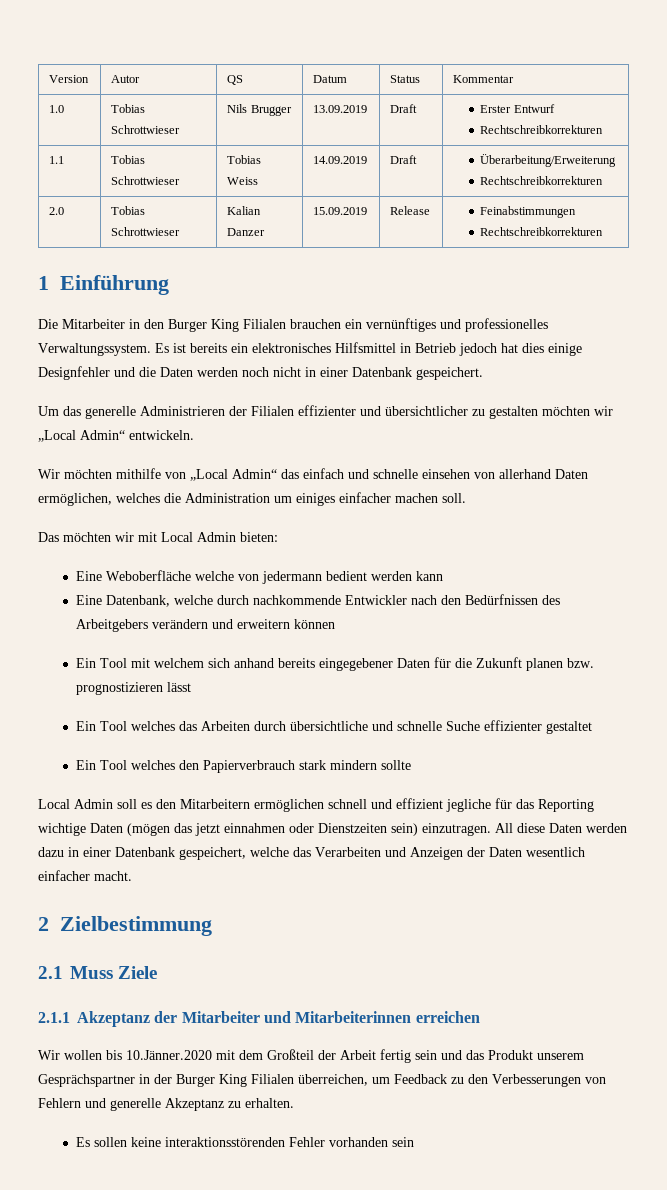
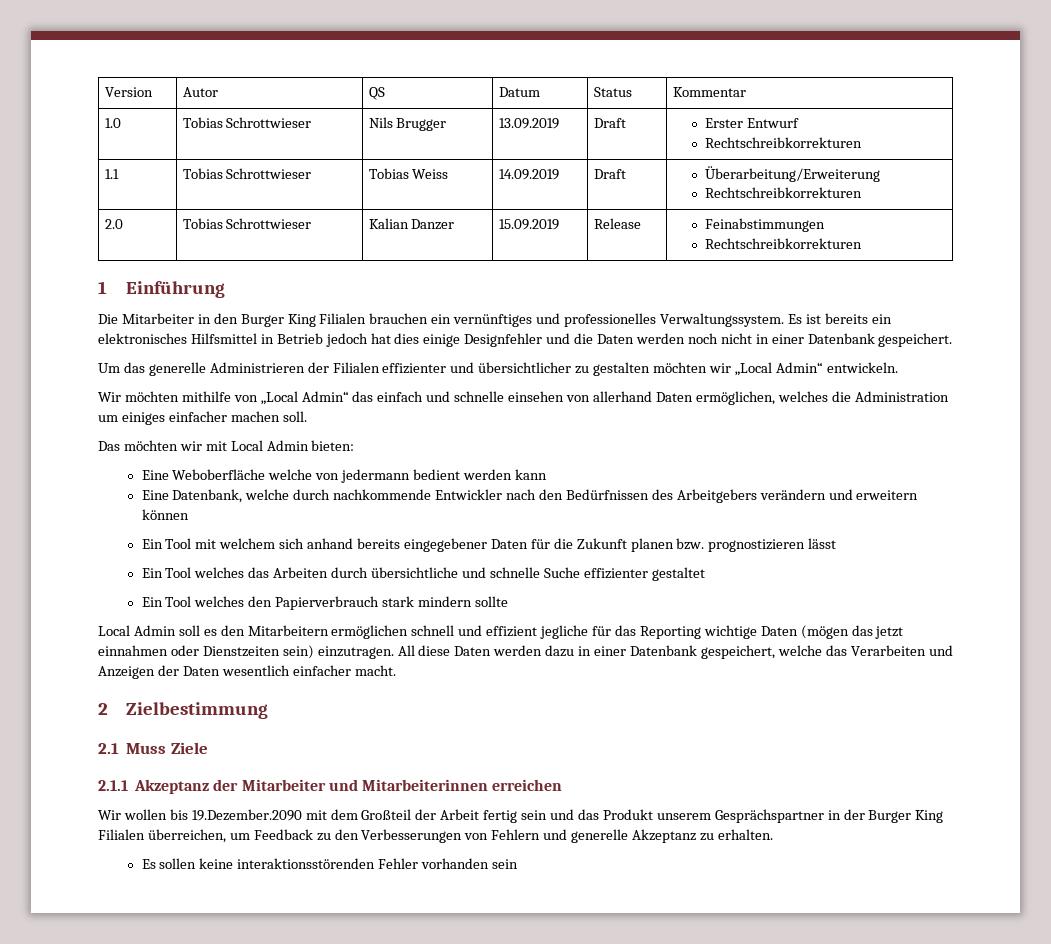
[126,1050,212,1060] 10.Jänner.2020 -> [191,809,302,821] 19.Dezember.2090

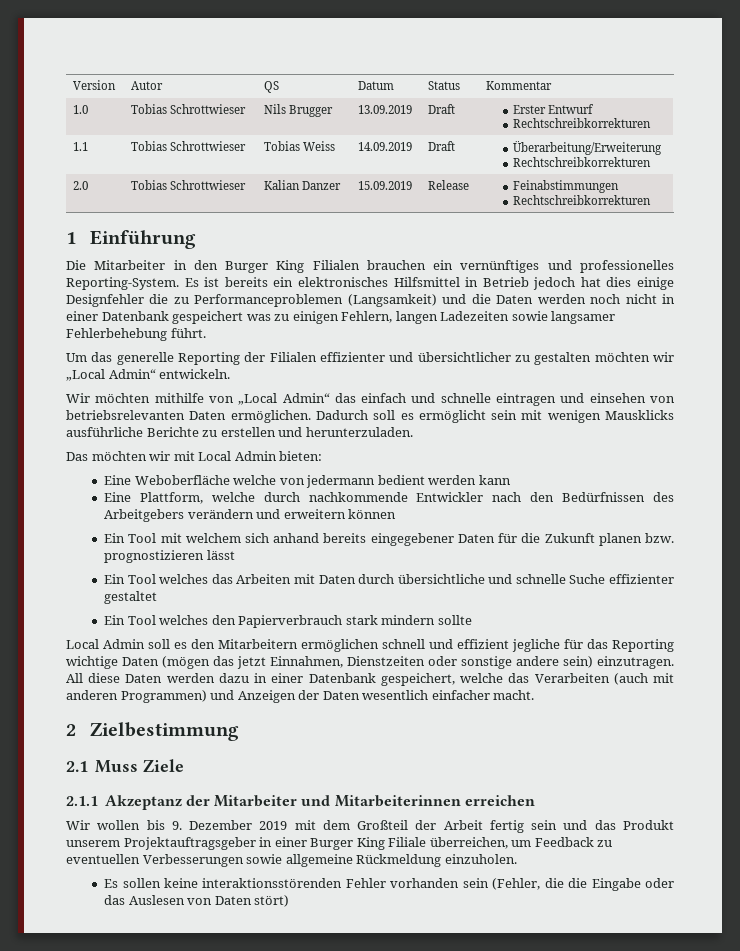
[659,313,784,327] Verwaltungssystem. -> [66,277,179,290] Reporting-System.
(543, 340) none -> [149,294,437,307] die zu Performanceproblemen (Langsamkeit)
[878,333,953,347] gespeichert. -> [172,311,616,324] [66,328,206,341] gespeichert was zu einigen Fehlern, langen Ladezeiten sowie langsamer Fehlerbehebung führt.
[209,362,305,373] Administrieren -> [178,352,240,365] Reporting
[508,391,949,405] [98,411,307,425] einsehen von allerhand Daten ermöglichen, welches die Administration um einiges einfacher machen soll. -> [496,393,675,406] [66,410,674,423] [66,427,413,437] eintragen und einsehen von betriebsrelevanten Daten ermöglichen. Dadurch soll es ermöglicht sein mit wenigen Mausklicks ausführliche Berichte zu erstellen und herunterzuladen.
[172,489,243,503] Datenbank, -> [139,492,203,504] Plattform,
(329, 572) none -> [293,574,356,584] mit Daten
[98,645,280,657] einnahmen oder Dienstzeiten -> [270,656,559,669] Einnahmen, Dienstzeiten oder sonstige andere
(926, 650) none -> [613,673,674,685] [66,690,207,703] (auch mit anderen Programmen)
[191,809,302,821] 19.Dezember.2090 -> [171,820,288,830] 9. Dezember 2019
[714,809,944,823] [98,829,145,840] Gesprächspartner in der Burger King Filialen -> [123,837,427,850] Projektauftragsgeber in einer Burger King Filiale
[334,829,773,843] den Verbesserungen von Fehlern und generelle Akzeptanz zu erhalten. -> [66,854,517,867] eventuellen Verbesserungen sowie allgemeine Rückmeldung einzuholen.
(519, 864) none -> [492,878,674,891] [104,895,290,907] (Fehler, die die Eingabe oder das Auslesen von Daten stört)

